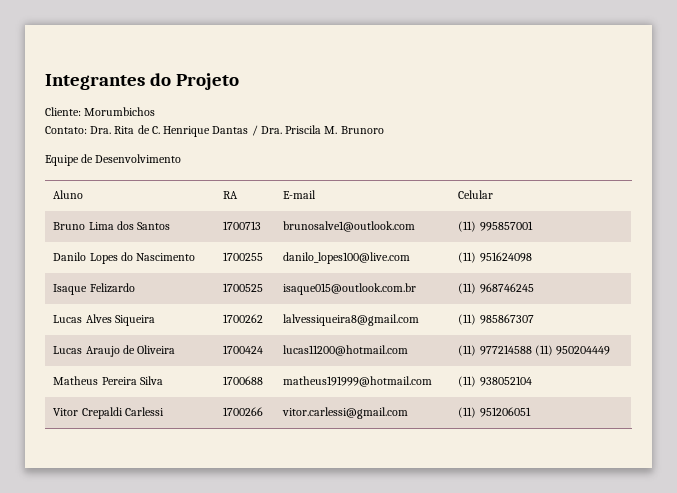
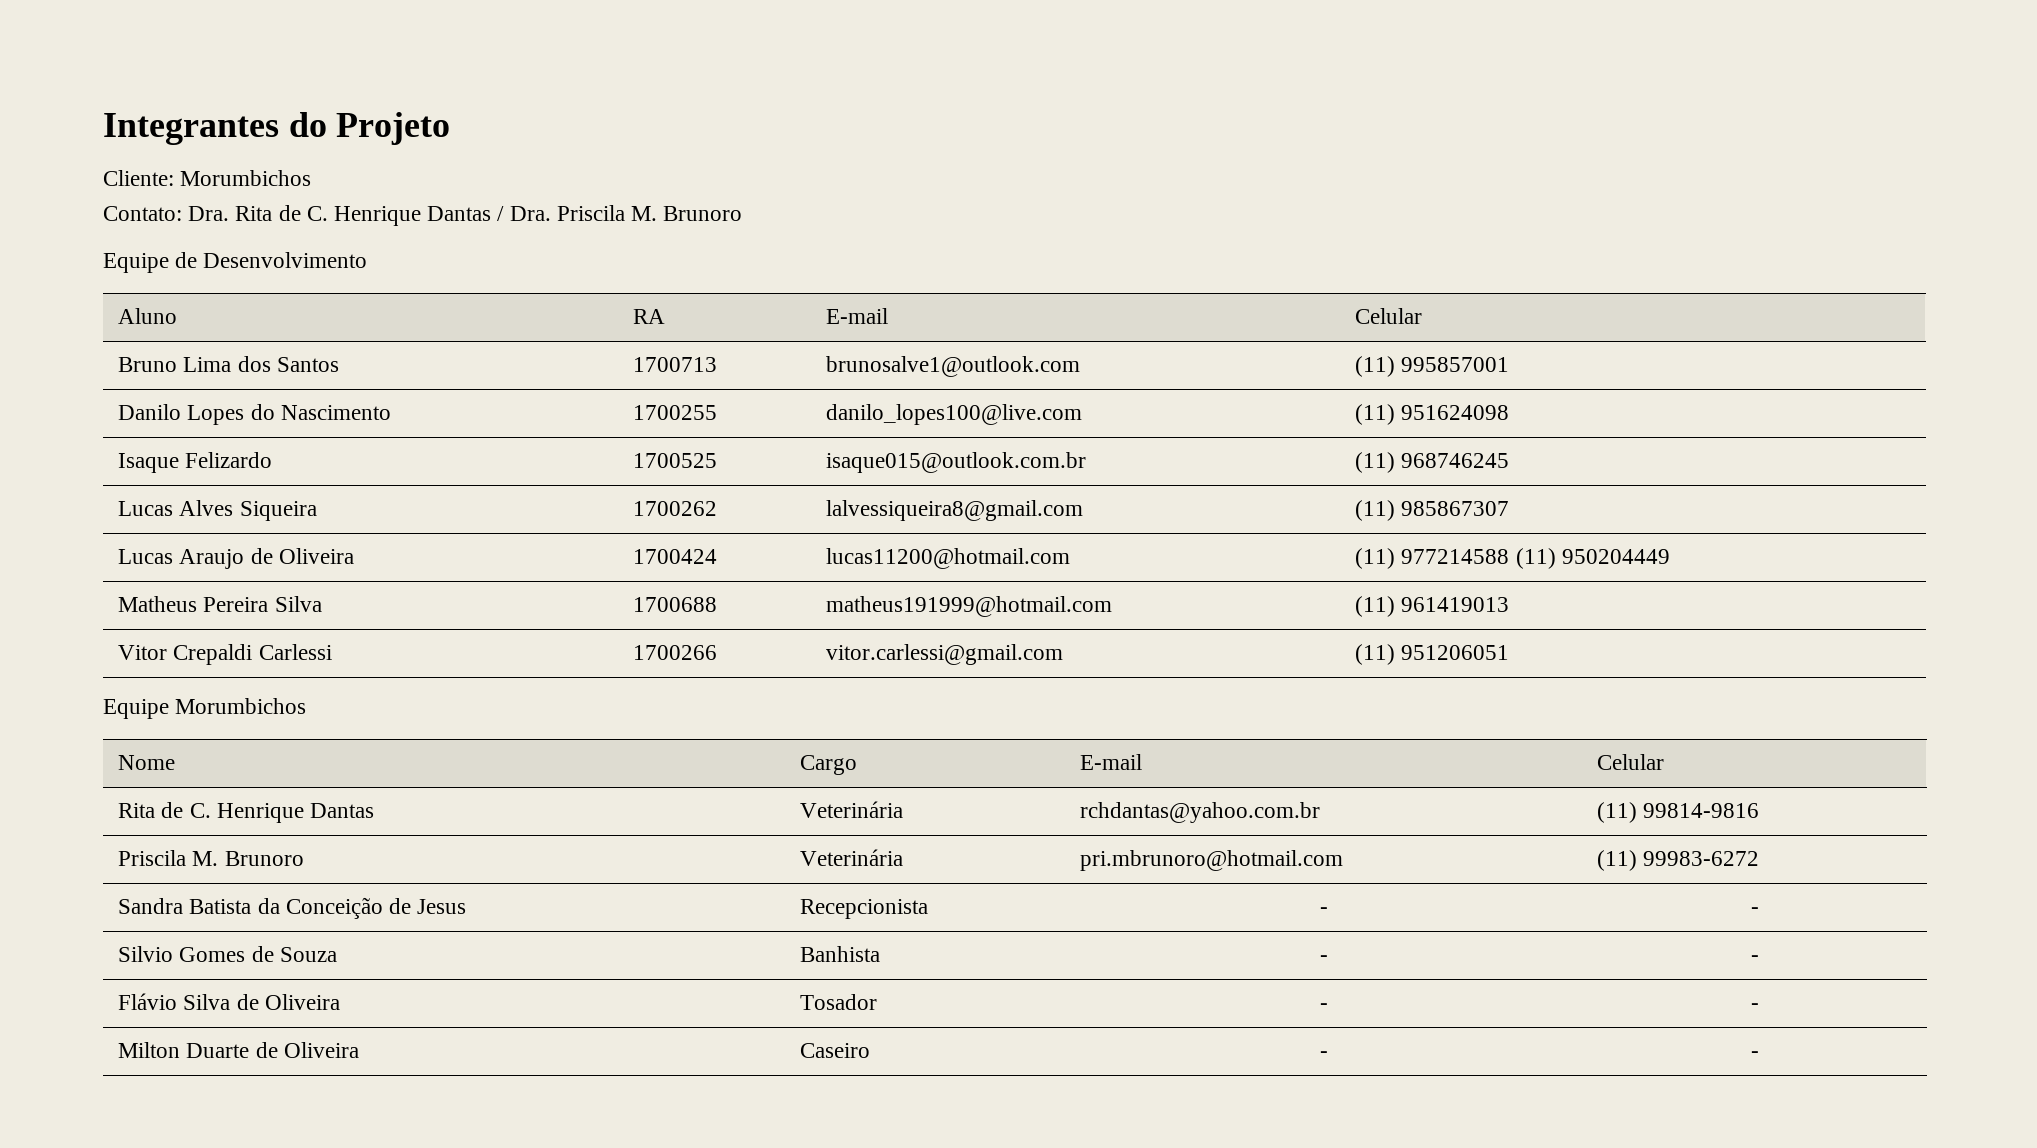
[479,376,532,386] 938052104 -> [1401,597,1510,612] 961419013
(531, 412) none -> [103,698,307,719] [118,755,176,770] [800,755,858,775] [1080,754,1143,770] [1597,754,1665,770] [118,802,375,823] [800,801,904,818] [1080,802,1321,823] [1597,802,1760,823] [118,850,304,866] [800,849,904,866] [1080,850,1344,871] [1597,850,1760,871] [118,897,467,919] [800,899,929,919] [1320,907,1328,914] [1750,907,1759,914] [118,946,337,962] [800,946,881,962] [1320,955,1328,962] [1750,955,1759,962] [118,993,340,1010] [800,994,878,1010] [1320,1003,1328,1010] [1750,1003,1759,1010] [118,1042,359,1058] [800,1043,871,1058] [1320,1051,1328,1058] [1750,1051,1759,1058] // Equipe Morumbichos // Nome | Cargo | E-mail | Celular // Rita de C. Henrique Dantas | Veterinária | rchdantas@yahoo.com.br | (11) 99814-9816 // Priscila M. Brunoro | Veterinária | pri.mbrunoro@hotmail.com | (11) 99983-6272 // Sandra Batista da Conceição de Jesus | Recepcionista | - | - // Silvio Gomes de Souza | Banhista | - | - // Flávio Silva de Oliveira | Tosador | - | - // Milton Duarte de Oliveira | Caseiro | - | -

